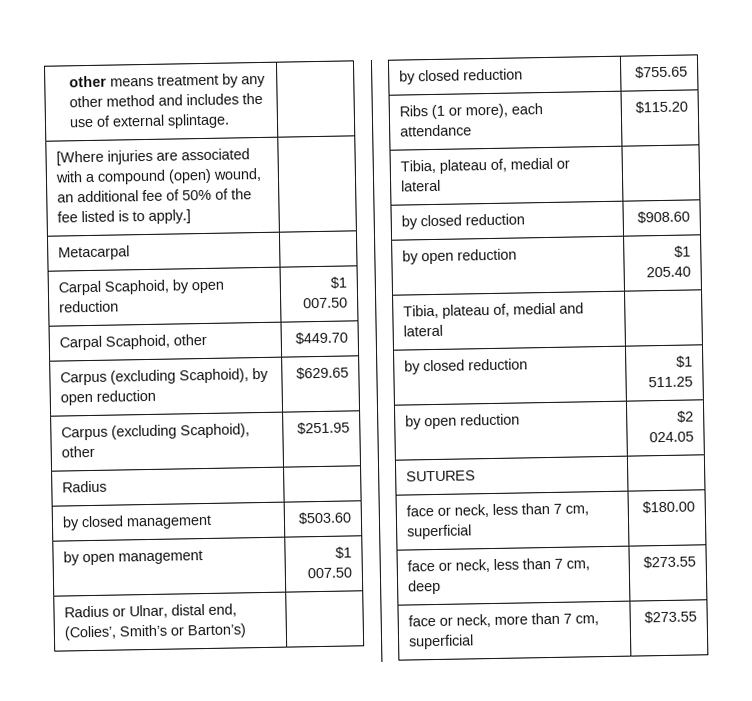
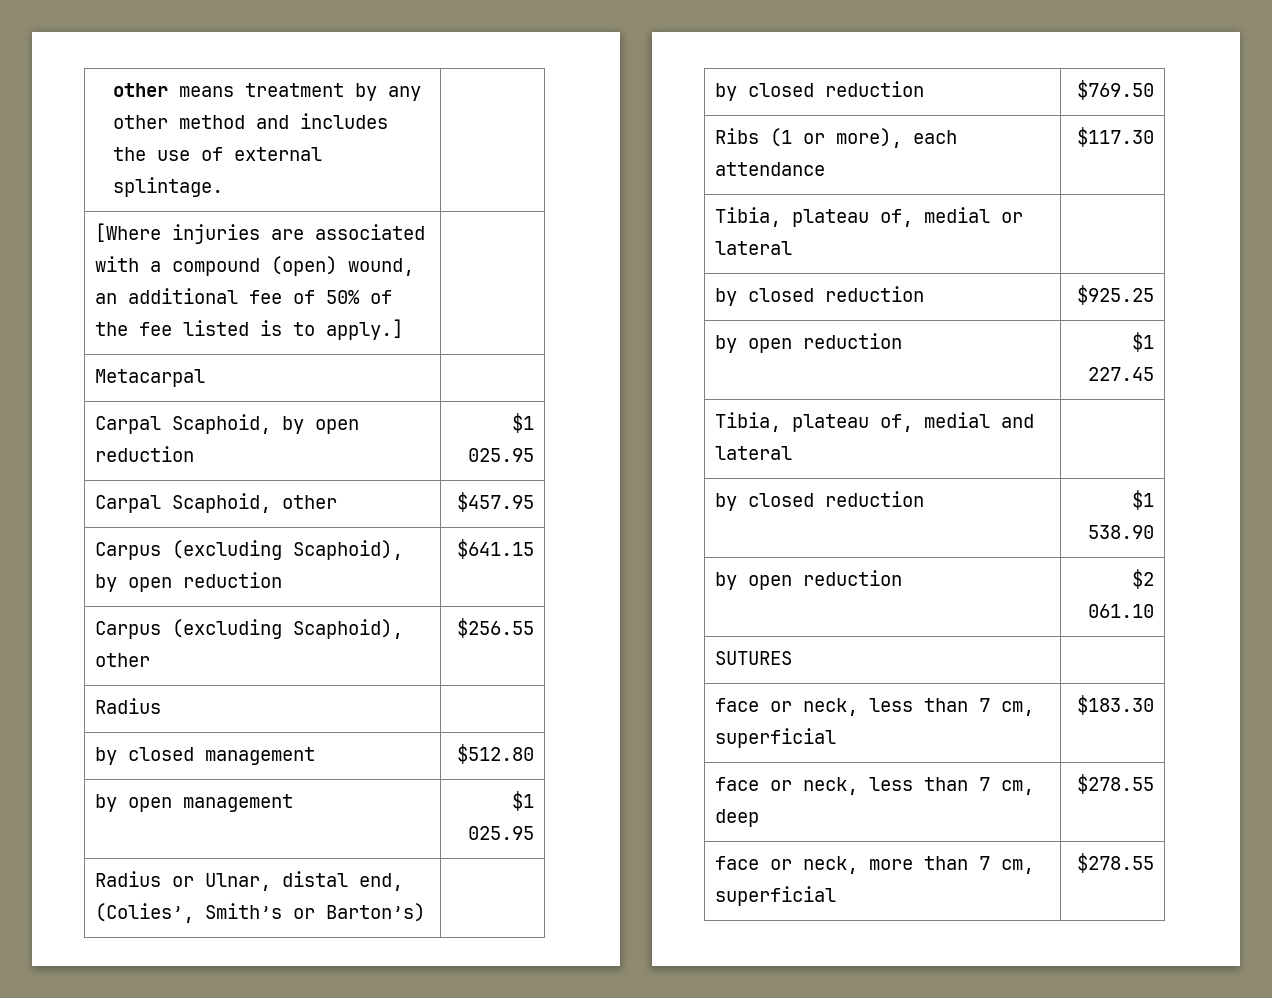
[303,297,349,309] 007.50 -> [467,448,534,462] 025.95
[295,331,349,345] $449.70 -> [456,492,534,512] $457.95
[296,366,350,380] $629.65 -> [456,539,534,559] $641.15
[297,421,351,435] $251.95 -> [456,618,534,638] $256.55
[298,511,353,525] $503.60 -> [456,744,534,764] $512.80
[307,567,353,579] 007.50 -> [467,826,534,840] 025.95
[635,65,689,79] $755.65 -> [1076,80,1154,100] $769.50
[635,100,689,114] $115.20 -> [1076,127,1154,147] $117.30
[637,210,691,224] [401,248,517,265] [674,245,692,258] [646,266,692,278] $908.60 // by open reduction | $1 205.40 -> [1076,285,1154,305] [715,333,903,353] [1131,332,1154,352] [1087,367,1154,381] $925.25 // by open reduction | $1 227.45
[648,376,694,388] 511.25 -> [1087,525,1154,539] 538.90
[649,431,695,443] 024.05 -> [1087,604,1154,618] 061.10
[642,500,696,514] $180.00 -> [1076,695,1154,715] $183.30
[643,555,697,569] $273.55 -> [1076,774,1154,794] $278.55
[644,610,698,624] $273.55 -> [1076,853,1154,873] $278.55

